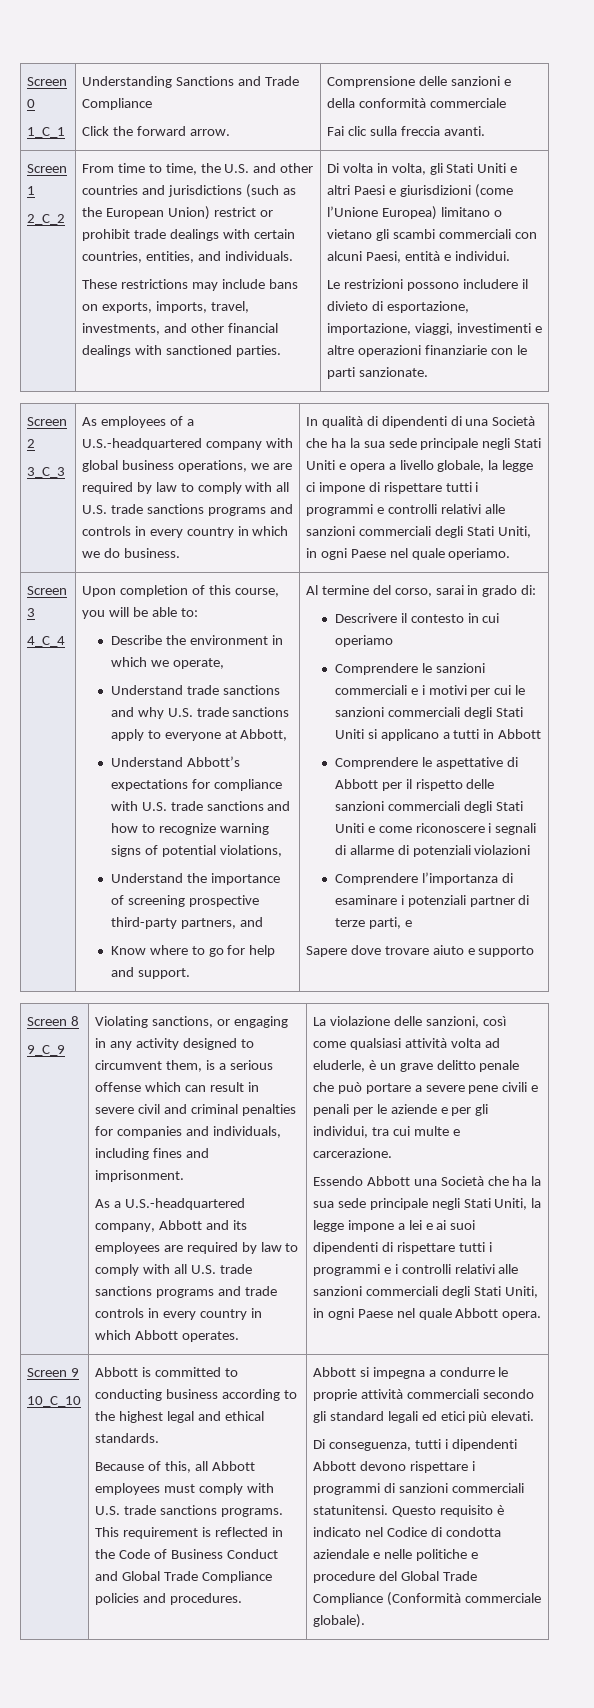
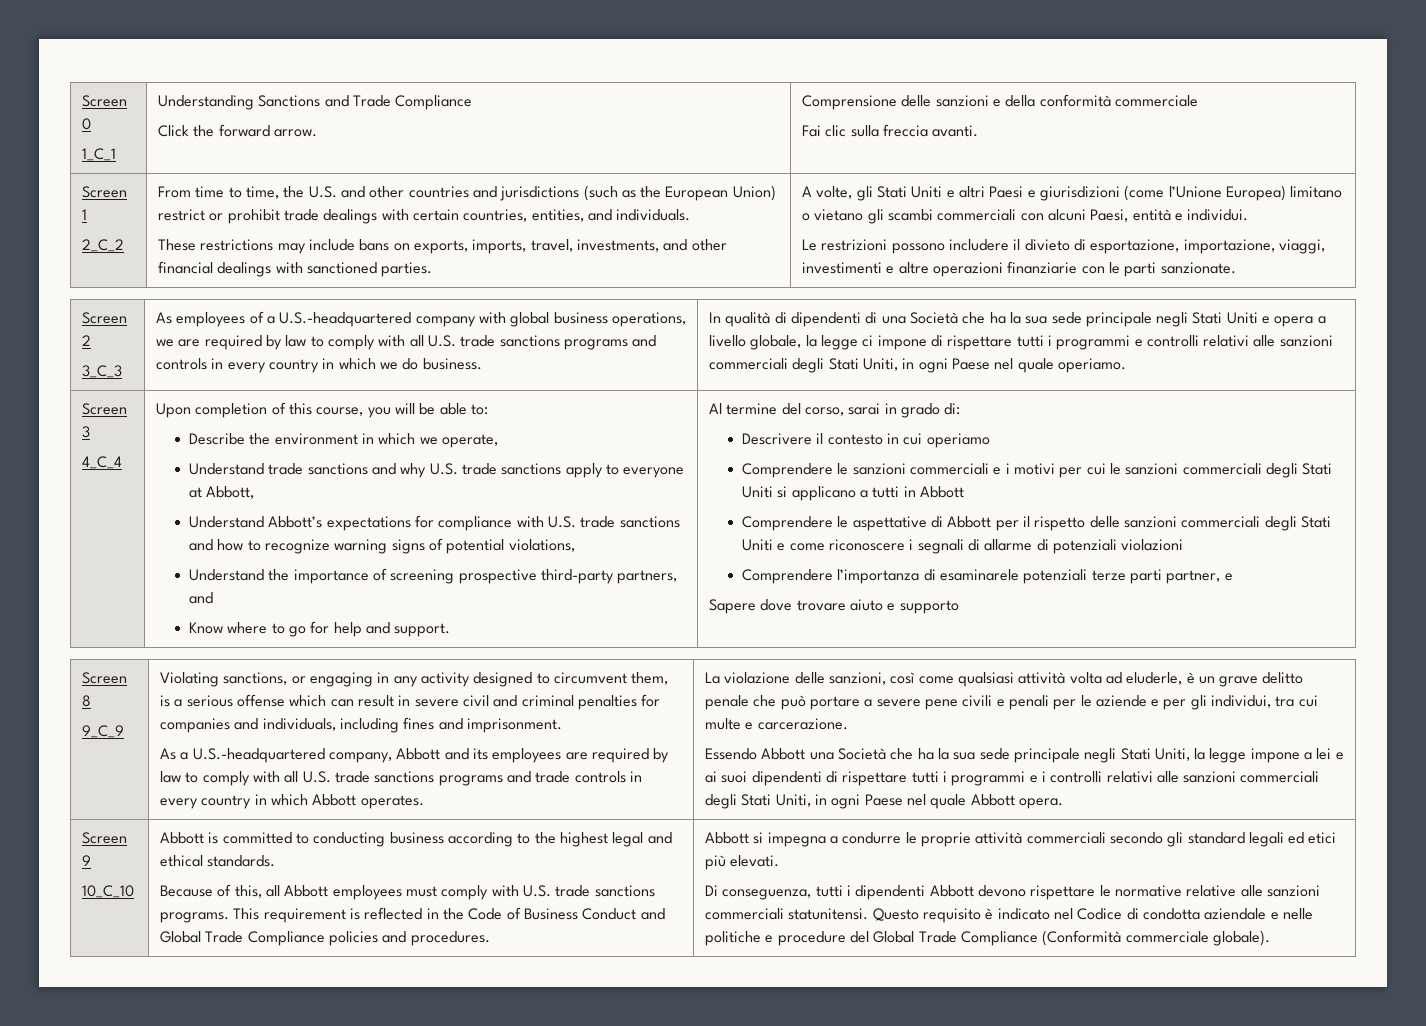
[326,163,426,175] Di volta in volta, -> [801,186,853,199] A volte,
[334,895,530,907] [334,917,401,929] esaminare i potenziali partner di terze parti, -> [940,569,1221,584] esaminarele potenziali terze parti partner,
[471,1461,475,1471] [312,1483,395,1495] i programmi di -> [1099,885,1263,897] le normative relative alle

